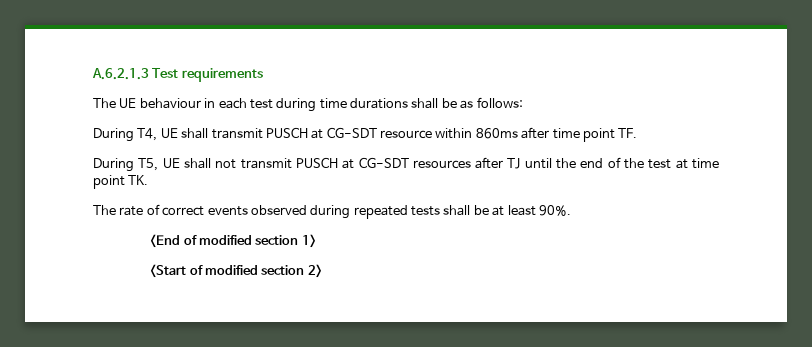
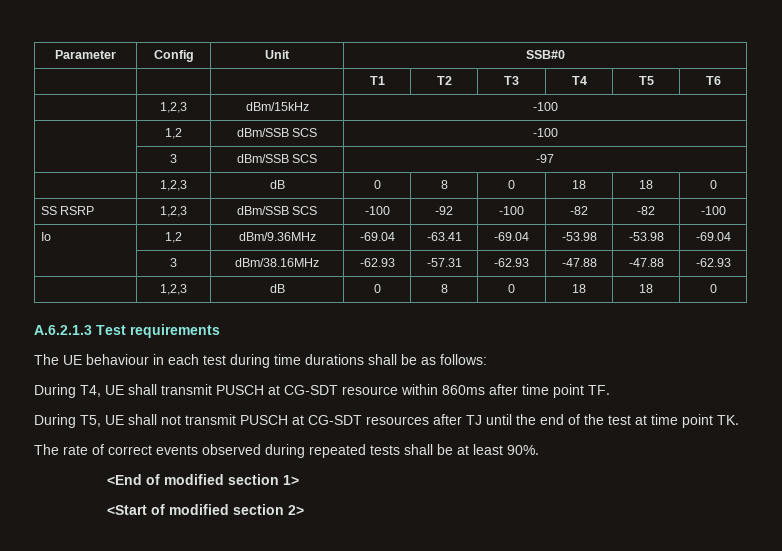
(92, 74) none -> [55,50,116,59] [153,50,194,62] [265,50,290,59] [525,50,565,59] [369,76,385,85] [436,76,452,85] [504,76,519,85] [571,76,587,85] [638,76,654,85] [705,76,721,85] [160,102,187,113] [245,102,309,111] [532,102,558,111] [165,128,182,139] [236,128,318,137] [532,128,558,137] [170,154,177,163] [236,154,318,163] [536,154,554,163] [160,180,187,191] [269,180,285,189] [373,180,381,189] [440,180,448,189] [508,180,515,189] [572,180,586,189] [639,180,653,189] [709,180,717,189] [41,206,95,215] [160,206,187,217] [236,206,318,215] [364,206,390,215] [435,206,453,215] [499,206,524,215] [570,206,588,215] [637,206,655,215] [700,206,726,215] [41,232,52,241] [165,232,182,243] [238,232,316,241] [359,232,395,241] [426,232,462,241] [494,232,529,241] [561,232,597,241] [628,232,664,241] [695,232,731,241] [170,258,177,267] [234,258,319,267] [359,258,395,267] [426,258,462,267] [494,258,529,267] [561,258,597,267] [628,258,664,267] [695,258,731,267] [160,284,187,295] [269,284,285,293] [373,284,381,293] [440,284,448,293] [508,284,515,293] [572,284,586,293] [639,284,653,293] [709,284,717,293] Parameter | Config | Unit | SSB#0 // | | | T1 | T2 | T3 | T4 | T5 | T6 // | 1,2,3 | dBm/15kHz | -100 // | 1,2 | dBm/SSB SCS | -100 // | 3 | dBm/SSB SCS | -97 // | 1,2,3 | dB | 0 | 8 | 0 | 18 | 18 | 0 // SS RSRP | 1,2,3 | dBm/SSB SCS | -100 | -92 | -100 | -82 | -82 | -100 // Io | 1,2 | dBm/9.36MHz | -69.04 | -63.41 | -69.04 | -53.98 | -53.98 | -69.04 // | 3 | dBm/38.16MHz | -62.93 | -57.31 | -62.93 | -47.88 | -47.88 | -62.93 // | 1,2,3 | dB | 0 | 8 | 0 | 18 | 18 | 0 //

